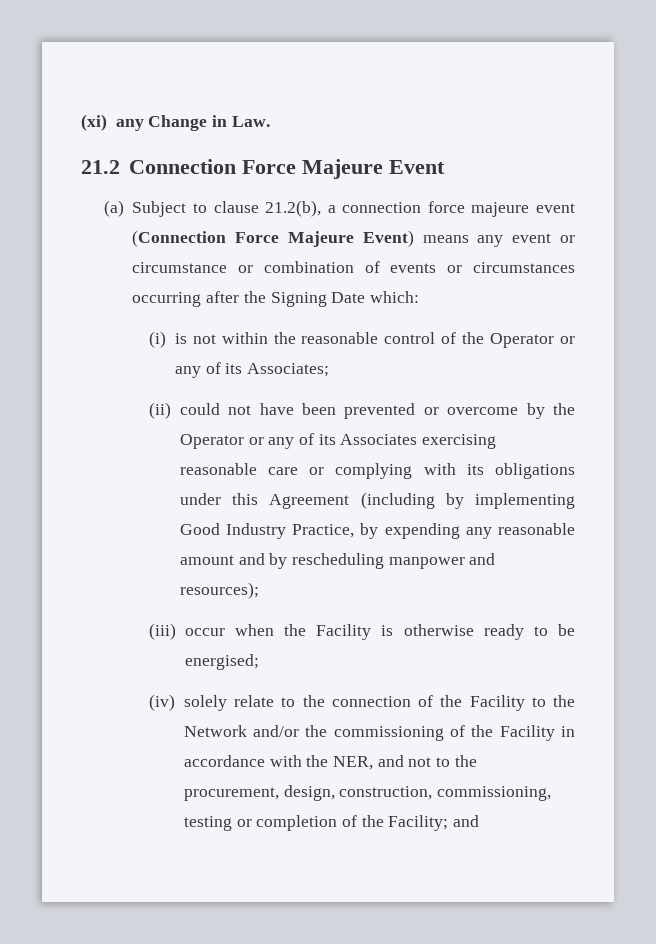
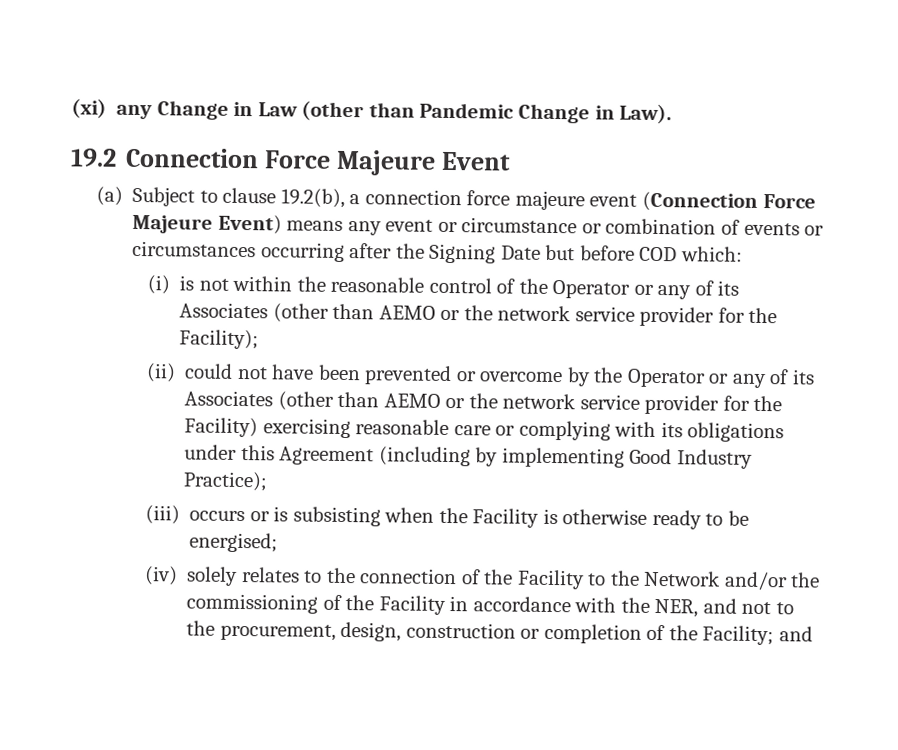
[231,116,270,127] [81,160,120,174] Law. // 21.2 -> [257,100,673,125] [70,148,117,167] Law (other than Pandemic Change in Law). // 19.2
[265,200,322,217] 21.2(b), -> [280,188,345,208] 19.2(b),
(366, 297) none -> [545,244,678,262] but before COD
[247,363,330,377] Associates; -> [179,302,778,327] [179,329,260,350] Associates (other than AEMO or the network service provider for the Facility);
(418, 439) none -> [277,391,783,415] [184,417,259,438] (other than AEMO or the network service provider for the Facility)
[292,523,576,539] [179,553,496,569] [179,582,259,599] [149,623,225,640] Practice, by expending any reasonable amount and by rescheduling manpower and resources); // (iii) occur -> [183,471,269,492] [144,505,381,527] Practice); // (iii) occurs or is subsisting
[234,695,275,707] relate -> [241,567,300,583] relates
[339,786,552,801] [183,816,232,831] construction, commissioning, testing -> [405,622,516,639] construction

